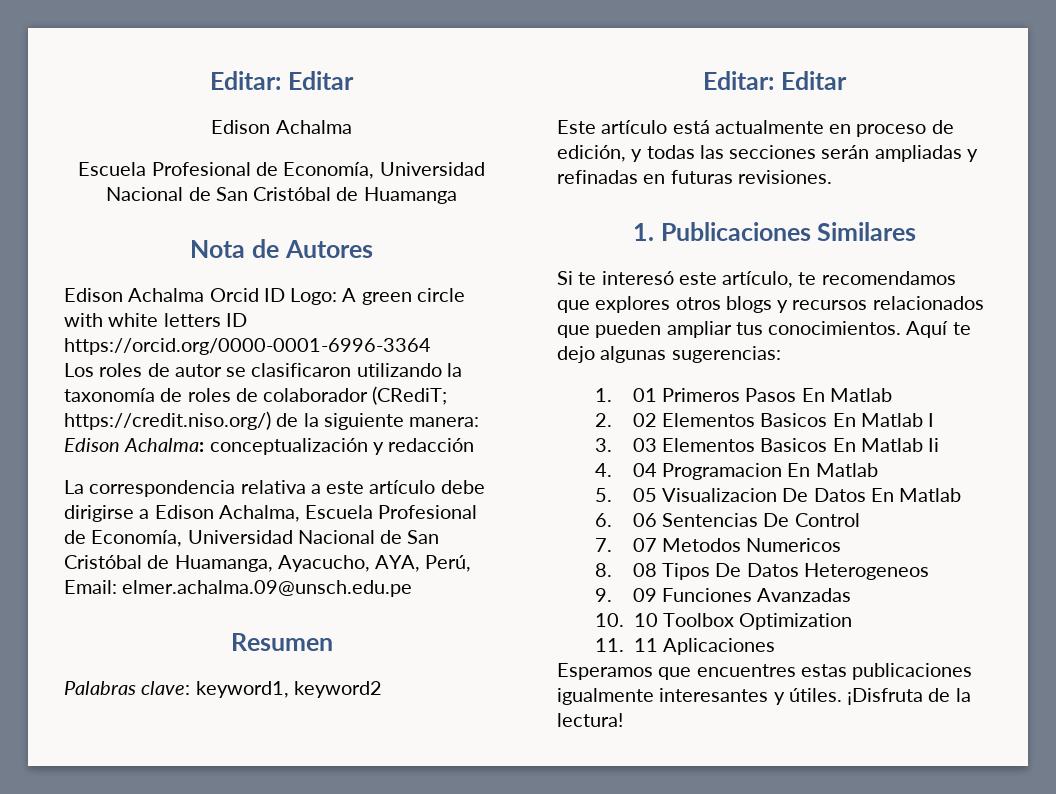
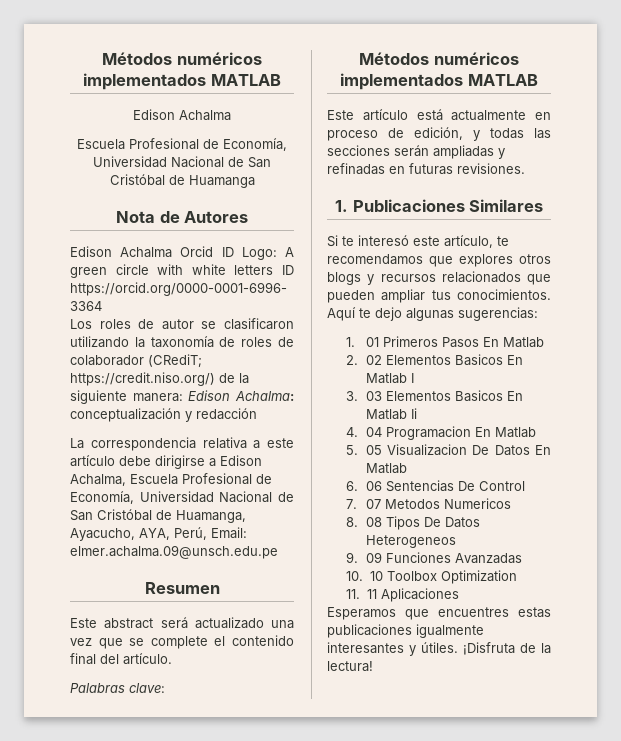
[210,71,354,90] Editar: Editar -> [102,52,262,65] [83,73,281,90] Métodos numéricos implementados MATLAB
[64,681,382,698] [703,71,847,90] Palabras clave: keyword1, keyword2 // Editar: Editar -> [70,617,294,629] [70,635,294,649] [70,653,172,665] [70,683,165,693] [359,52,519,65] [340,73,538,90] Este abstract será actualizado una vez que se complete el contenido final del artículo. // Palabras clave: // Métodos numéricos implementados MATLAB

